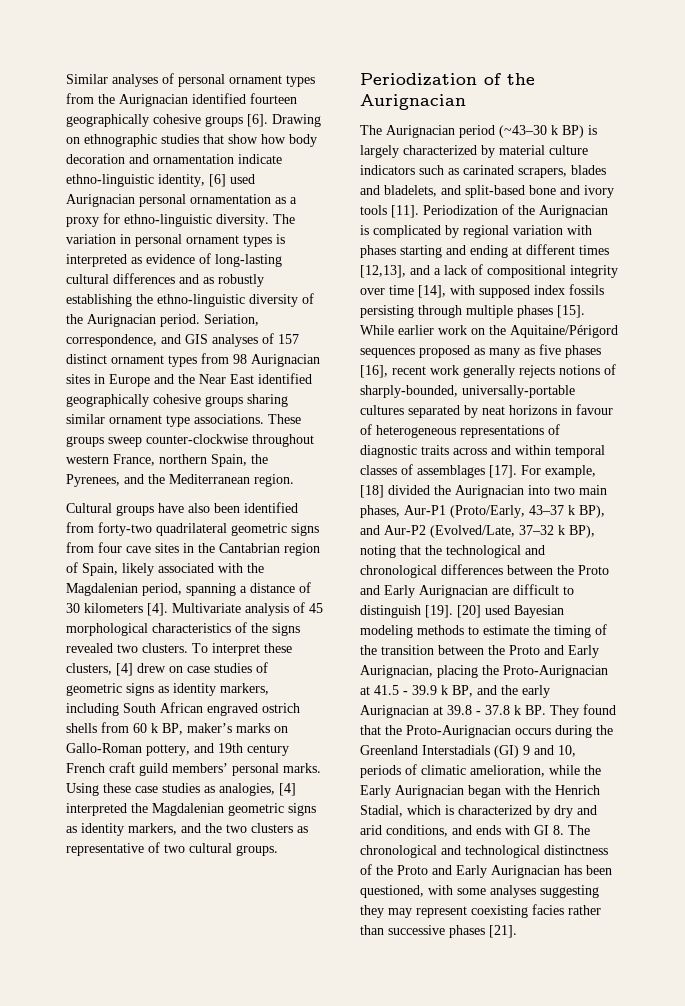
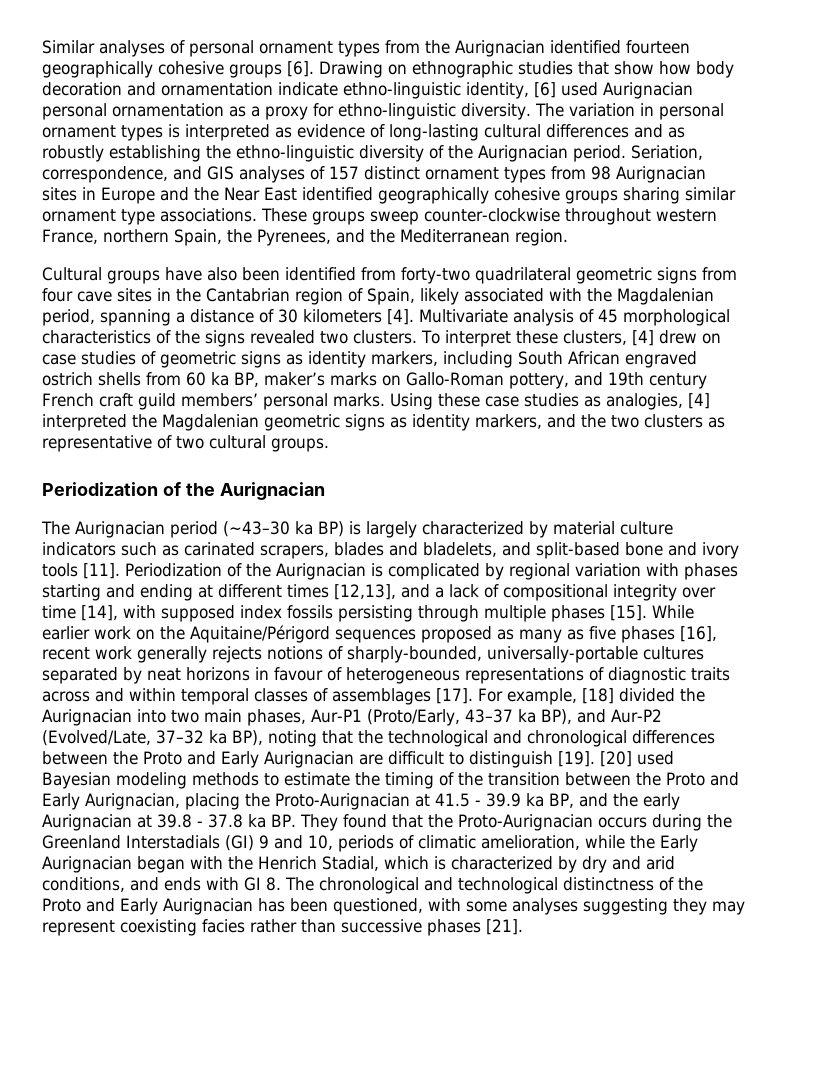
[151,723,158,733] k -> [211,372,229,386] ka
[551,125,558,135] k -> [295,521,313,535] ka
[568,505,575,515] k -> [517,709,536,723] ka
[558,525,565,535] k -> [209,730,227,744] ka
[441,685,448,695] k -> [526,793,544,807] ka
[514,705,521,715] k -> [248,814,266,828] ka

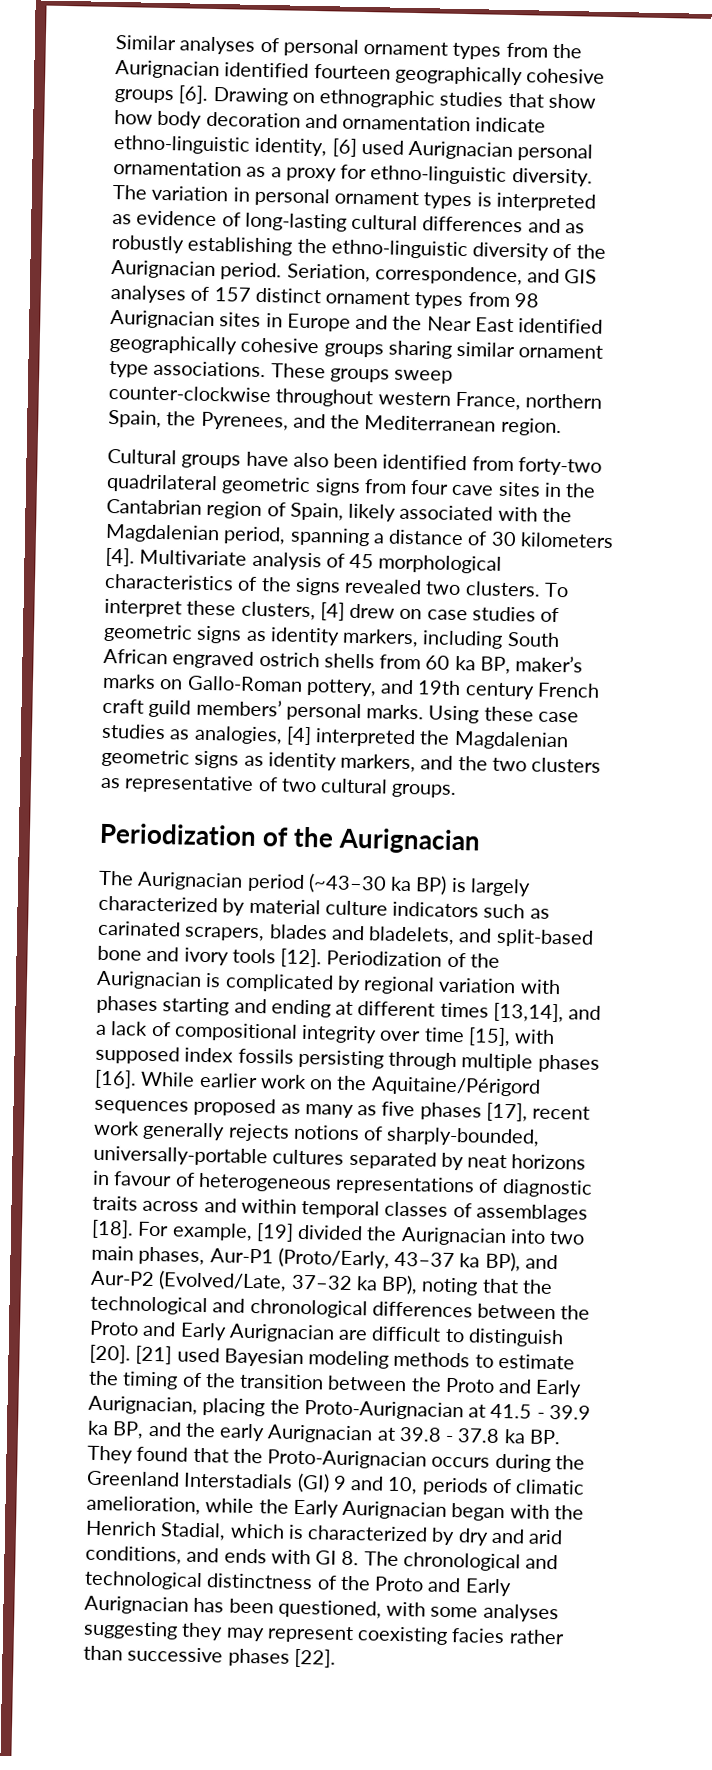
[83,563,120,579] [11]. -> [280,948,323,968] [12].
[334,584,396,600] [12,13], -> [492,1002,564,1023] [13,14],
[81,605,118,621] [14], -> [467,1027,511,1047] [15],
[610,605,647,621] [15]. -> [94,1069,137,1089] [16].
[680,626,717,642] [16], -> [485,1102,528,1122] [17],
[436,688,473,704] [17]. -> [91,1219,134,1239] [18].
[582,688,614,704] [18] -> [255,1223,294,1242] [19]
[558,751,632,767] [19]. [20] -> [89,1344,173,1365] [20]. [21]
[486,919,523,935] [21]. -> [293,1648,336,1668] [22].

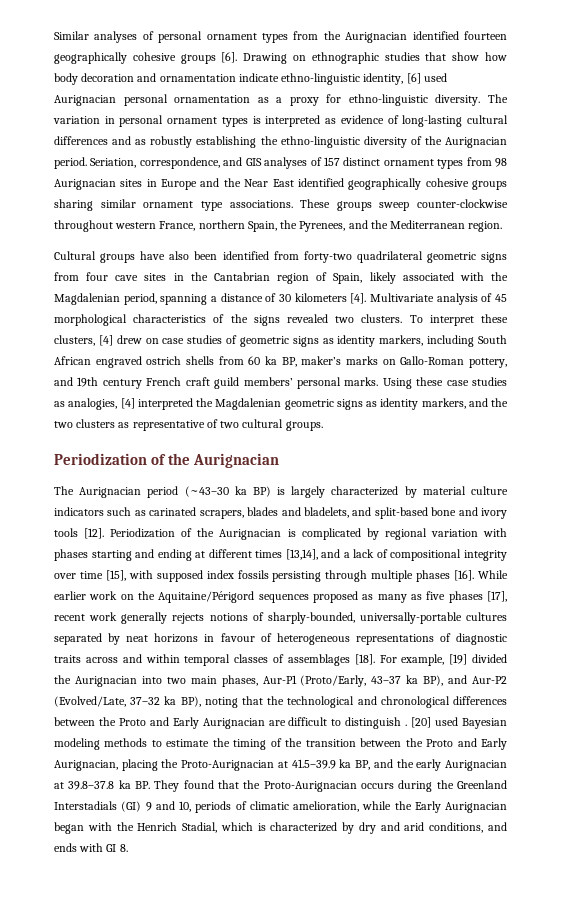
[89,1344,173,1365] [20]. [21] -> [405,717,432,728] . [20]
[490,1403,591,1420] 41.5 - 39.9 -> [291,759,336,769] 41.5–39.9
[398,1426,501,1443] 39.8 - 37.8 -> [68,781,115,790] 39.8–37.8
[363,1551,559,1572] [84,1570,512,1597] [84,1595,559,1623] [83,1620,565,1645] [83,1645,336,1668] The chronological and technological distinctness of the Proto and Early Aurignacian has been questioned, with some analyses suggesting they may represent coexisting facies rather than successive phases [22]. -> (128, 848) none

